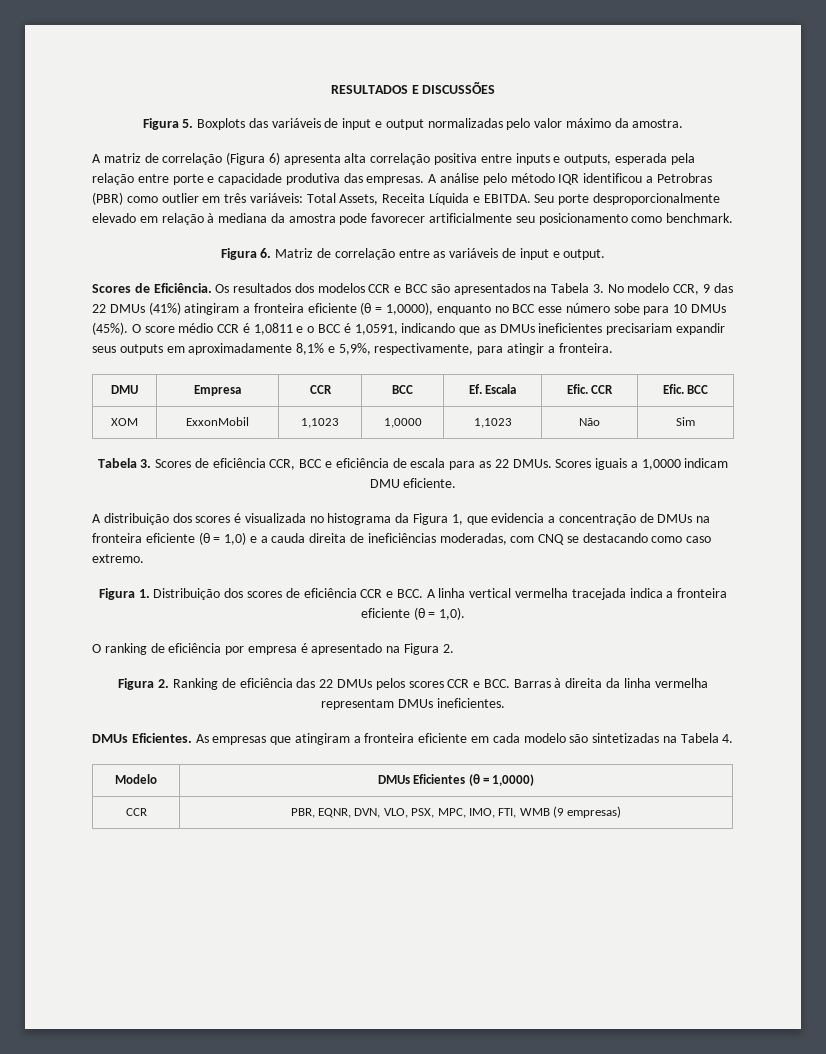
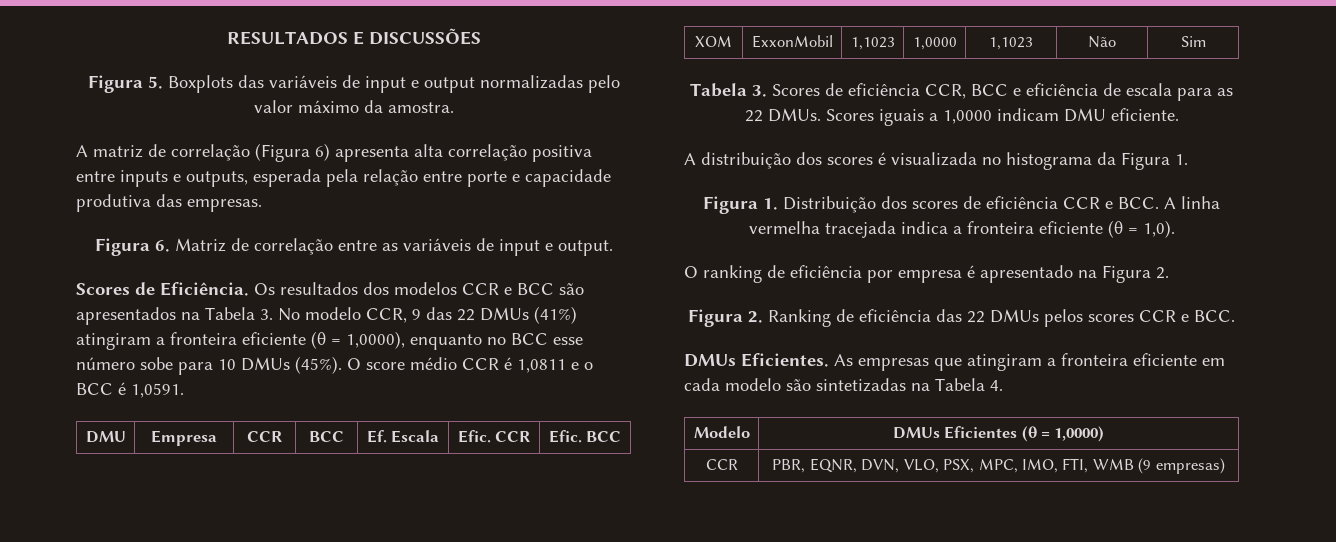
[428,173,712,185] [92,192,720,205] [92,213,734,225] A análise pelo método IQR identificou a Petrobras (PBR) como outlier em três variáveis: Total Assets, Receita Líquida e EBITDA. Seu porte desproporcionalmente elevado em relação à mediana da amostra pode favorecer artificialmente seu posicionamento como benchmark. -> (262, 205) none
[354,323,726,335] [92,343,613,355] 1,0591, indicando que as DMUs ineficientes precisariam expandir seus outputs em aproximadamente 8,1% e 5,9%, respectivamente, para atingir a fronteira. -> [131,383,184,398] 1,0591.
[451,513,711,525] [92,532,712,545] [92,554,144,563] 1, que evidencia a concentração de DMUs na fronteira eficiente (θ = 1,0) e a cauda direita de ineficiências moderadas, com CNQ se destacando como caso extremo. -> [1175,154,1188,165] 1.
[469,588,512,598] vertical -> (1220, 202) none
[513,678,708,688] [321,698,505,710] Barras à direita da linha vermelha representam DMUs ineficientes. -> (1235, 316) none

